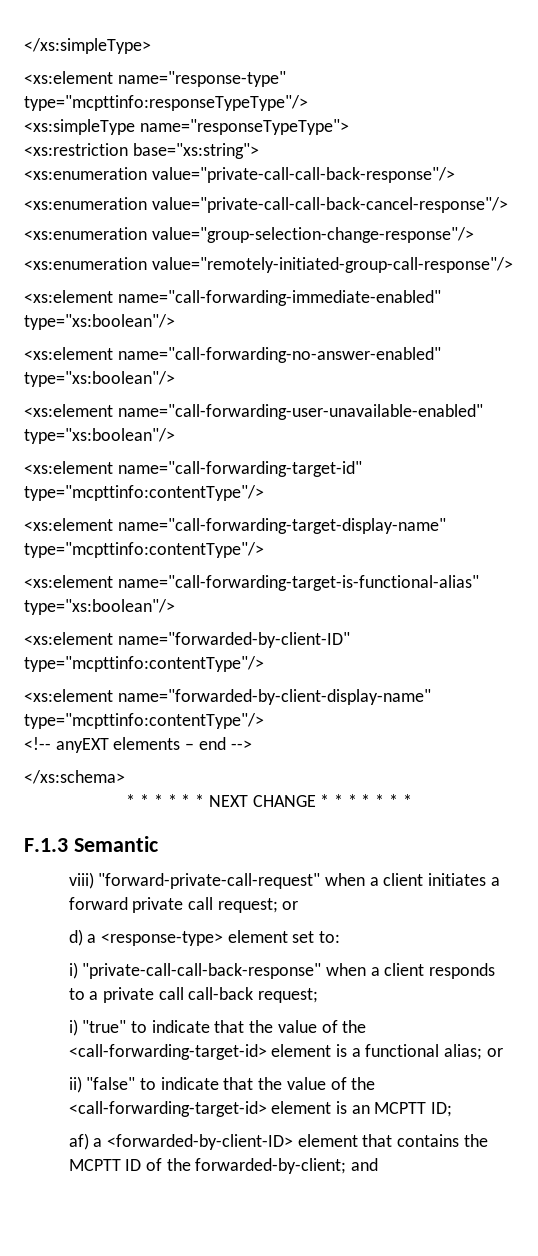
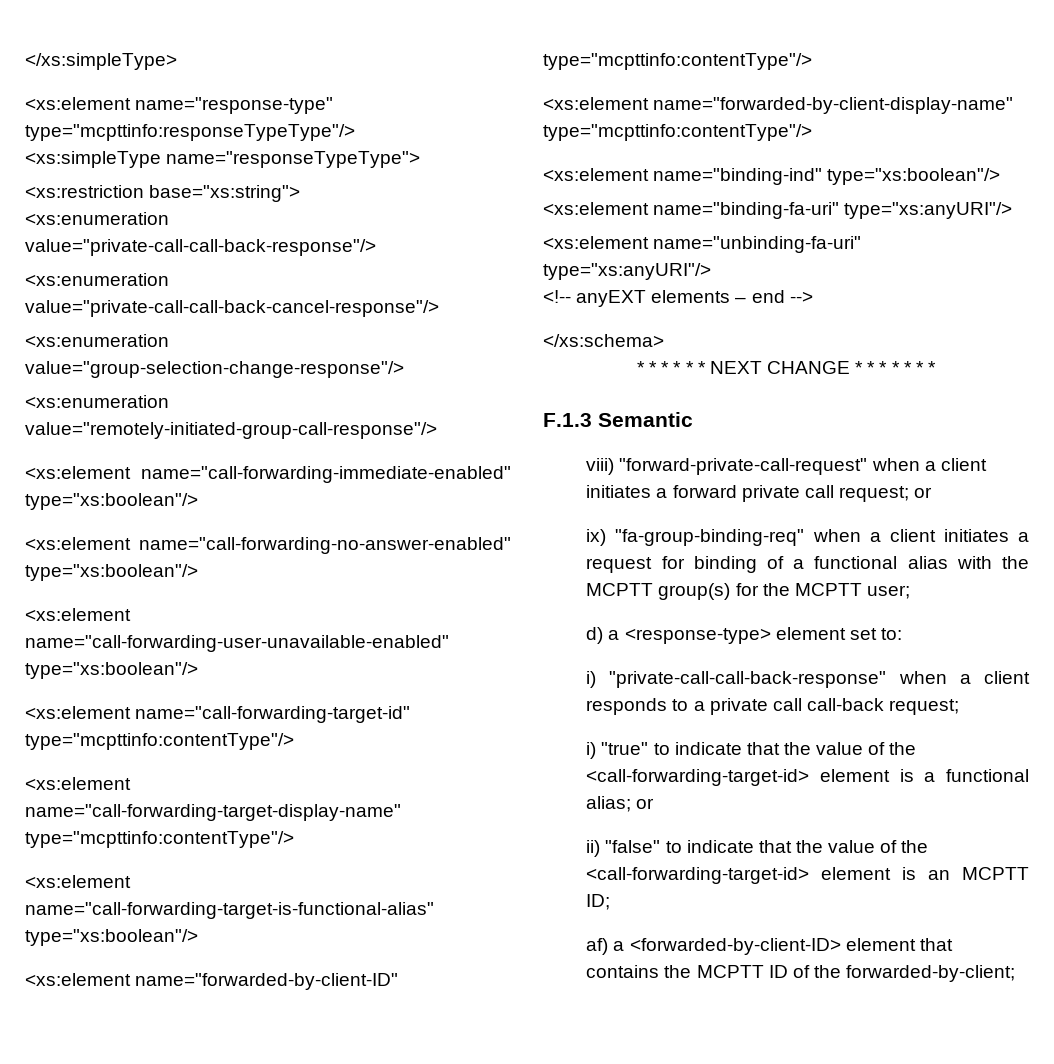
(264, 721) none -> [543,168,1001,185] [543,202,1013,219] [543,236,862,253] [543,263,711,280] // <xs:element name="binding-ind" type="xs:boolean"/> // <xs:element name="binding-fa-uri" type="xs:anyURI"/> // <xs:element name="unbinding-fa-uri" type="xs:anyURI"/>
(299, 905) none -> [586,529,1029,546] [586,556,1029,573] [586,583,910,600] // ix) "fa-group-binding-req" when a client initiates a request for binding of a functional alias with the MCPTT group(s) for the MCPTT user;
[351,1158,379,1171] and -> (1016, 973) none

